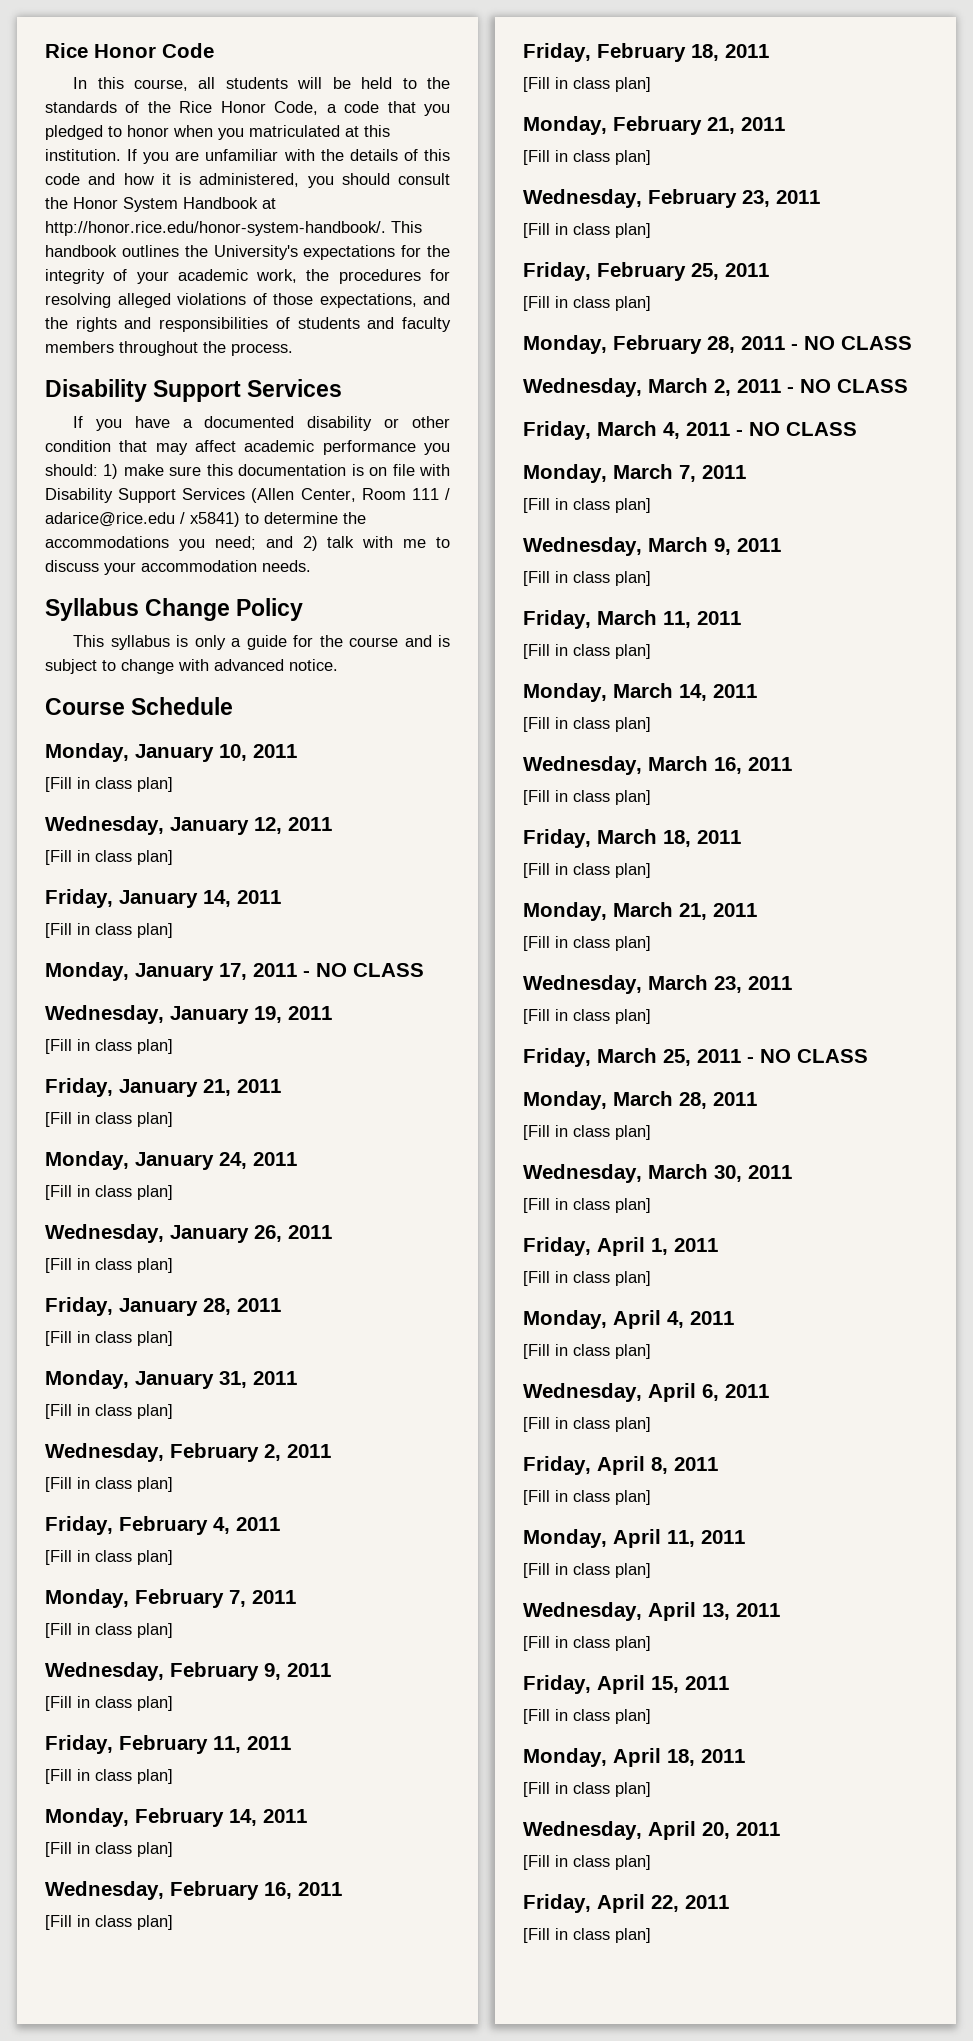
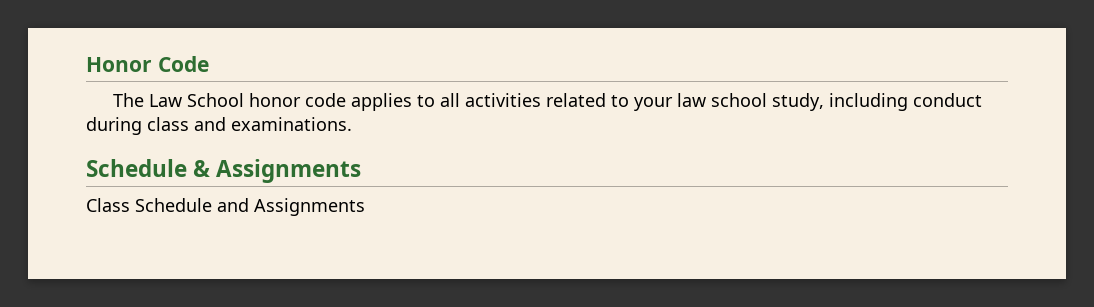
[45,43,88,58] Rice -> (86, 64) none
[73,77,451,91] [45,101,451,116] [45,125,390,140] [45,149,450,164] [45,173,450,188] [45,197,276,212] [45,221,422,236] [45,245,450,260] [45,269,450,284] [45,293,450,308] [45,317,451,332] [45,341,293,356] [45,379,343,402] [73,416,451,431] [45,440,450,455] [45,464,451,479] [45,488,451,503] [45,512,366,527] [45,536,450,551] [45,560,311,575] [45,598,304,621] [73,635,450,650] [45,659,338,674] [45,697,234,715] [45,743,297,762] [45,777,173,792] [45,816,332,835] [45,850,173,865] [45,889,281,908] [45,923,173,938] [45,962,424,981] [45,1005,332,1024] [45,1039,173,1054] [45,1078,281,1097] [45,1112,173,1127] [45,1151,297,1170] [45,1185,173,1200] [45,1224,332,1243] [45,1258,173,1273] [45,1297,281,1316] [45,1331,173,1346] [45,1370,297,1389] [45,1404,173,1419] [45,1443,331,1462] [45,1477,173,1492] [45,1516,280,1535] [45,1550,173,1565] [45,1589,296,1608] [45,1623,173,1638] [45,1662,331,1681] [45,1696,173,1711] [45,1735,291,1754] [45,1769,173,1784] [45,1808,307,1827] [45,1842,173,1857] [45,1881,342,1900] [45,1915,173,1930] [523,43,769,62] [523,77,651,92] [523,116,785,135] [523,150,651,165] [523,189,820,208] [523,223,651,238] [523,262,769,281] [523,296,651,311] [523,335,912,354] [523,378,908,397] [523,421,857,440] [523,464,746,483] [523,498,651,513] [523,537,781,556] [523,571,651,586] [523,610,741,629] [523,644,651,659] [523,683,757,702] [523,717,651,732] [523,756,792,775] [523,790,651,805] [523,829,741,848] [523,863,651,878] [523,902,757,921] [523,936,651,951] [523,975,792,994] [523,1009,651,1024] [523,1048,868,1067] [523,1091,757,1110] [523,1125,651,1140] [523,1164,792,1183] [523,1198,651,1213] [523,1237,718,1256] [523,1271,651,1286] [523,1310,734,1329] [523,1344,651,1359] [523,1383,769,1402] [523,1417,651,1432] [523,1456,718,1475] [523,1490,651,1505] [523,1529,745,1548] [523,1563,651,1578] [523,1602,780,1621] [523,1636,651,1651] [523,1675,729,1694] [523,1709,651,1724] [523,1748,745,1767] [523,1782,651,1797] [523,1821,780,1840] [523,1855,651,1870] [523,1894,729,1913] [523,1928,651,1943] In this course, all students will be held to the standards of the Rice Honor Code, a code that you pledged to honor when you matriculated at this institution. If you are unfamiliar with the details of this code and how it is administered, you should consult the Honor System Handbook at http://honor.rice.edu/honor-system-handbook/. This handbook outlines the University's expectations for the integrity of your academic work, the procedures for resolving alleged violations of those expectations, and the rights and responsibilities of students and faculty members throughout the process. // Disability Support Services // If you have a documented disability or other condition that may affect academic performance you should: 1) make sure this documentation is on file with Disability Support Services (Allen Center, Room 111 / adarice@rice.edu / x5841) to determine the accommodations you need; and 2) talk with me to discuss your accommodation needs. // Syllabus Change Policy // This syllabus is only a guide for the course and is subject to change with advanced notice. // Course Schedule // Monday, January 10, 2011 // [Fill in class plan] // Wednesday, January 12, 2011 // [Fill in class plan] // Friday, January 14, 2011 // [Fill in class plan] // Monday, January 17, 2011 - NO CLASS // Wednesday, January 19, 2011 // [Fill in class plan] // Friday, January 21, 2011 // [Fill in class plan] // Monday, January 24, 2011 // [Fill in class plan] // Wednesday, January 26, 2011 // [Fill in class plan] // Friday, January 28, 2011 // [Fill in class plan] // Monday, January 31, 2011 // [Fill in class plan] // Wednesday, February 2, 2011 // [Fill in class plan] // Friday, February 4, 2011 // [Fill in class plan] // Monday, February 7, 2011 // [Fill in class plan] // Wednesday, February 9, 2011 // [Fill in class plan] // Friday, February 11, 2011 // [Fill in class plan] // Monday, February 14, 2011 // [Fill in class plan] // Wednesday, February 16, 2011 // [Fill in class plan] // Friday, February 18, 2011 // [Fill in class plan] // Monday, February 21, 2011 // [Fill in class plan] // Wednesday, February 23, 2011 // [Fill in class plan] // Friday, February 25, 2011 // [Fill in class plan] // Monday, February 28, 2011 - NO CLASS // Wednesday, March 2, 2011 - NO CLASS // Friday, March 4, 2011 - NO CLASS // Monday, March 7, 2011 // [Fill in class plan] // Wednesday, March 9, 2011 // [Fill in class plan] // Friday, March 11, 2011 // [Fill in class plan] // Monday, March 14, 2011 // [Fill in class plan] // Wednesday, March 16, 2011 // [Fill in class plan] // Friday, March 18, 2011 // [Fill in class plan] // Monday, March 21, 2011 // [Fill in class plan] // Wednesday, March 23, 2011 // [Fill in class plan] // Friday, March 25, 2011 - NO CLASS // Monday, March 28, 2011 // [Fill in class plan] // Wednesday, March 30, 2011 // [Fill in class plan] // Friday, April 1, 2011 // [Fill in class plan] // Monday, April 4, 2011 // [Fill in class plan] // Wednesday, April 6, 2011 // [Fill in class plan] // Friday, April 8, 2011 // [Fill in class plan] // Monday, April 11, 2011 // [Fill in class plan] // Wednesday, April 13, 2011 // [Fill in class plan] // Friday, April 15, 2011 // [Fill in class plan] // Monday, April 18, 2011 // [Fill in class plan] // Wednesday, April 20, 2011 // [Fill in class plan] // Friday, April 22, 2011 // [Fill in class plan] -> [112,93,982,111] [86,117,352,135] [86,159,362,183] [86,198,365,216] The Law School honor code applies to all activities related to your law school study, including conduct during class and examinations. // Schedule & Assignments // Class Schedule and Assignments

